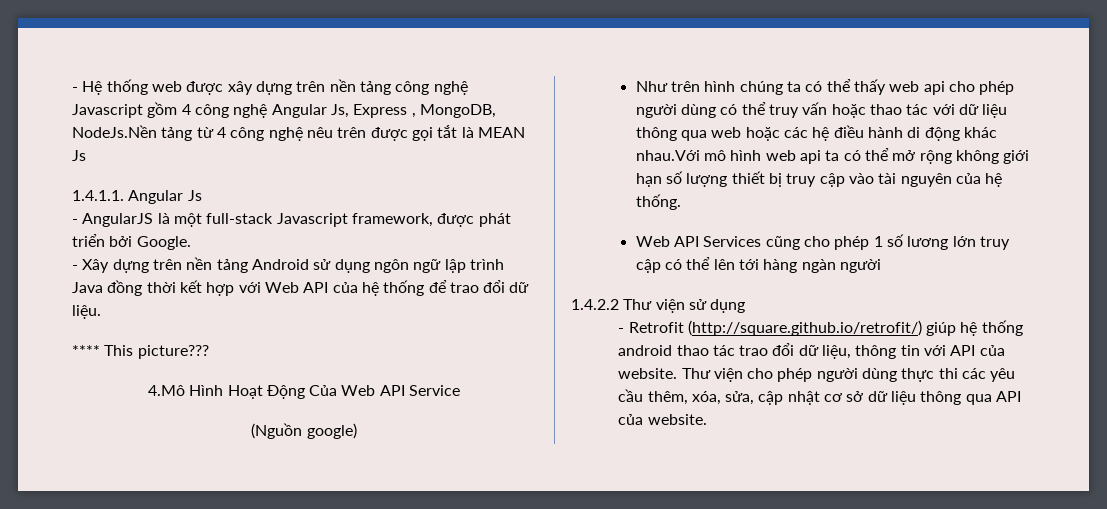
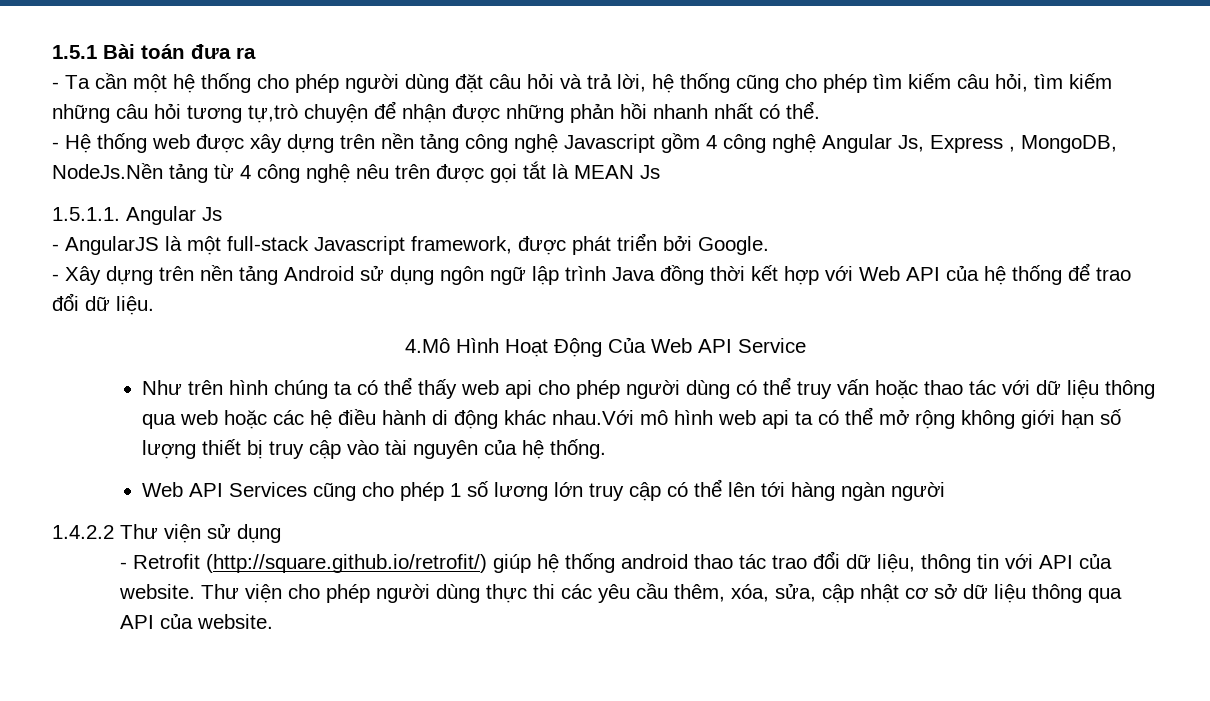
(72, 89) none -> [52,44,256,59] [52,73,1112,93] [52,101,820,123] 1.5.1 Bài toán đưa ra // - Ta cần một hệ thống cho phép người dùng đặt câu hỏi và trả lời, hệ thống cũng cho phép tìm kiếm câu hỏi, tìm kiếm những câu hỏi tương tự,trò chuyện để nhận được những phản hồi nhanh nhất có thể. //
[72,190,124,201] 1.4.1.1. -> [52,207,120,221] 1.5.1.1.
[72,345,209,359] // **** This picture??? -> (154, 305) none
[251,423,357,439] // (Nguồn google) -> (806, 345) none

